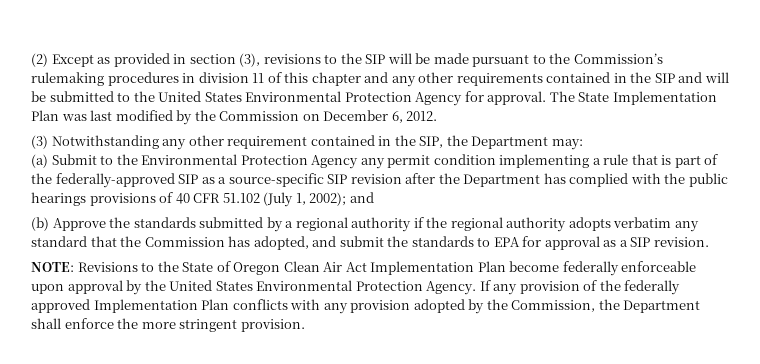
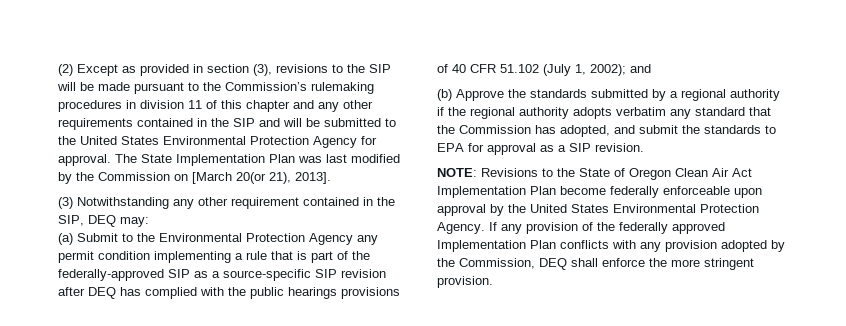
[323,110,438,123] December 6, 2012. -> [192,172,331,184] [March 20(or 21), 2013].
[446,135,549,149] the Department -> [88,215,116,227] DEQ
[438,173,541,187] the Department -> [88,287,116,299] DEQ
[598,299,701,313] the Department -> [539,258,567,270] DEQ

